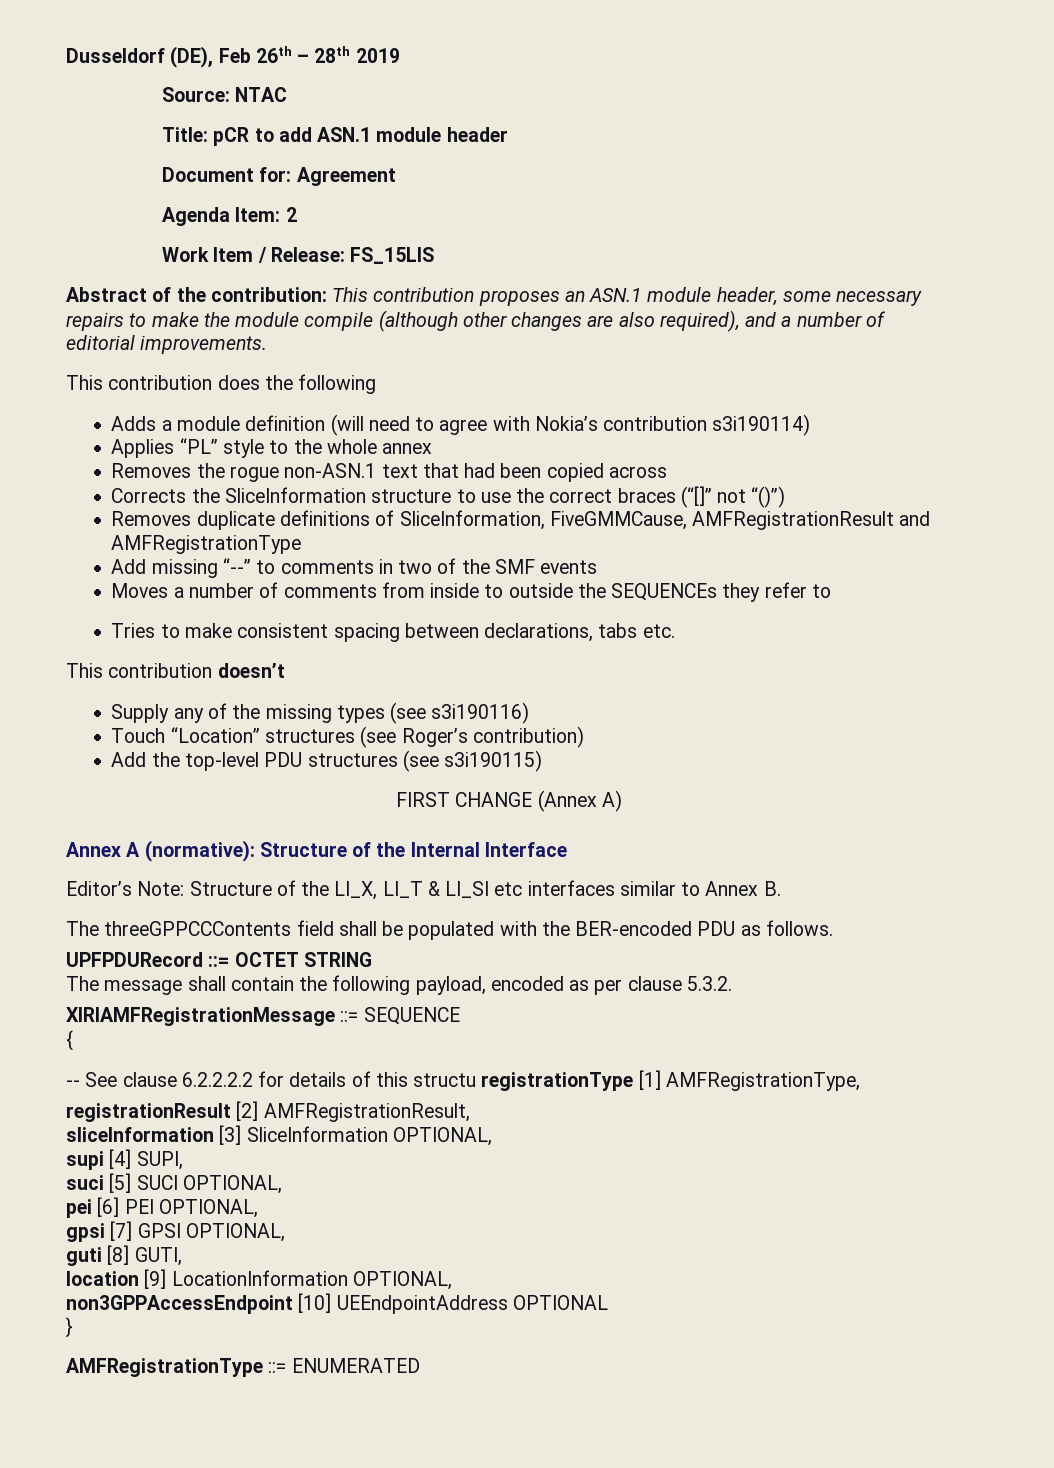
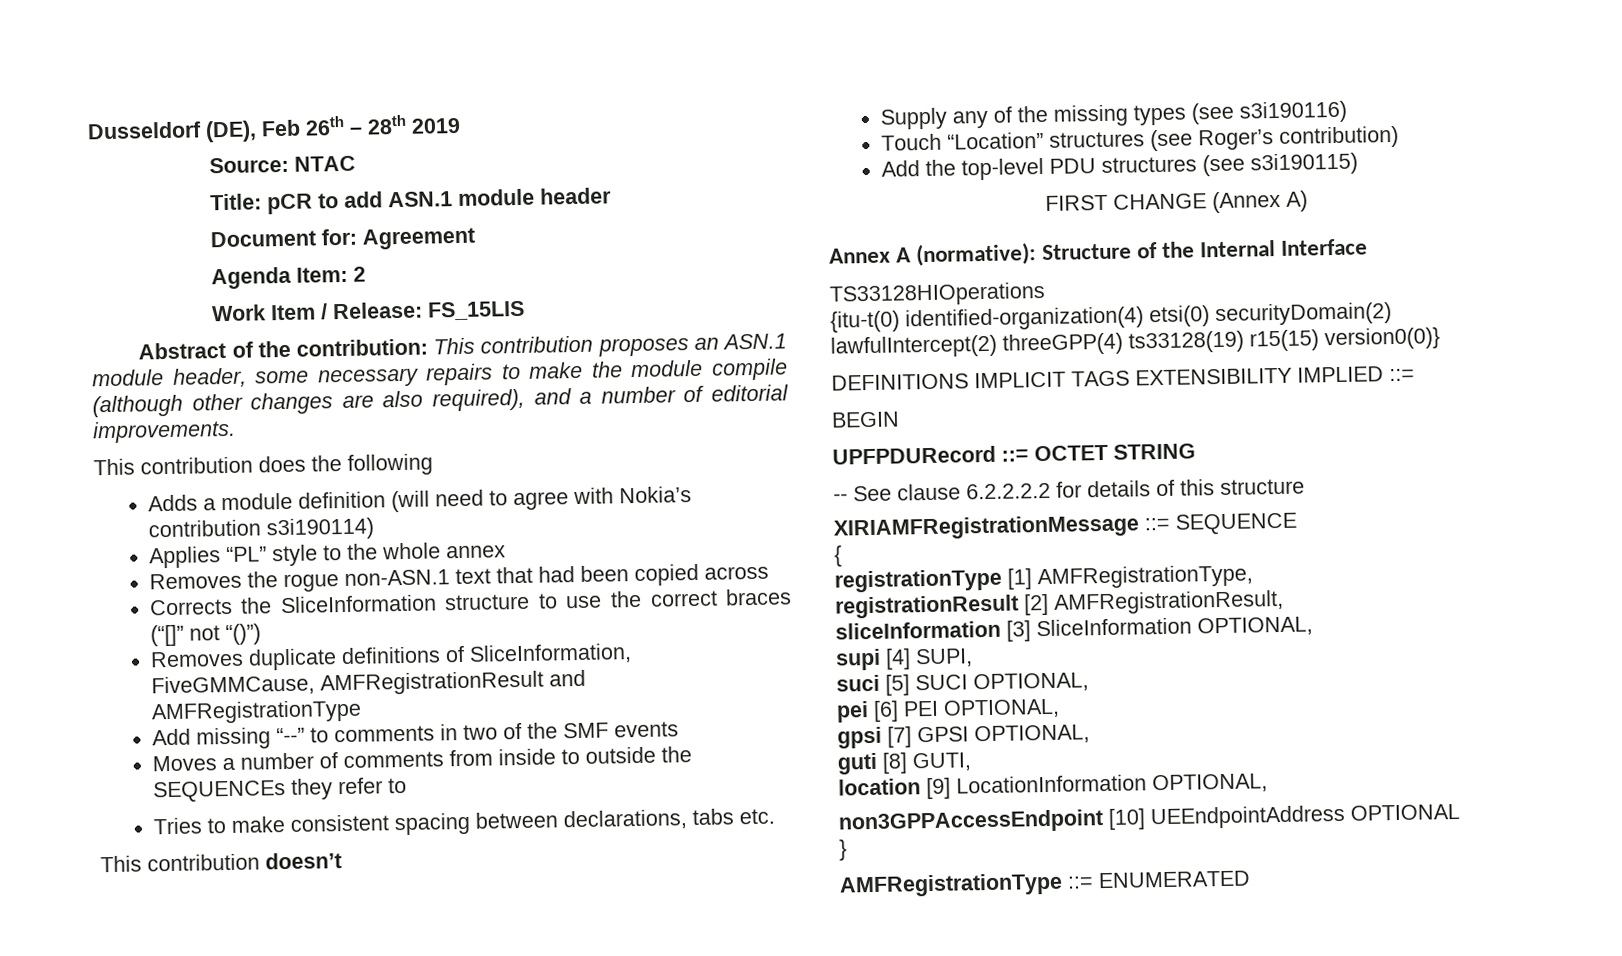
[66,880,781,900] [66,920,833,940] [66,952,372,967] [66,975,732,995] [66,1007,460,1026] [66,1030,73,1051] Editor’s Note: Structure of the LI_X, LI_T & LI_SI etc interfaces similar to Annex B. // The threeGPPCCContents field shall be populated with the BER-encoded PDU as follows. // UPFPDURecord ::= OCTET STRING // The message shall contain the following payload, encoded as per clause 5.3.2. // XIRIAMFRegistrationMessage ::= SEQUENCE // { -> [829,281,1046,307] [830,302,1392,333] [830,327,1440,359] [831,366,1415,391] [831,411,900,428] [832,443,1196,465] TS33128HIOperations // {itu-t(0) identified-organization(4) etsi(0) securityDomain(2) lawfulIntercept(2) threeGPP(4) ts33128(19) r15(15) version0(0)} // DEFINITIONS IMPLICIT TAGS EXTENSIBILITY IMPLIED ::= // BEGIN // UPFPDURecord ::= OCTET STRING
[413,1073,477,1087] structu -> [1220,478,1305,496] [833,512,1298,541] [834,545,842,567] structure // XIRIAMFRegistrationMessage ::= SEQUENCE // { //

